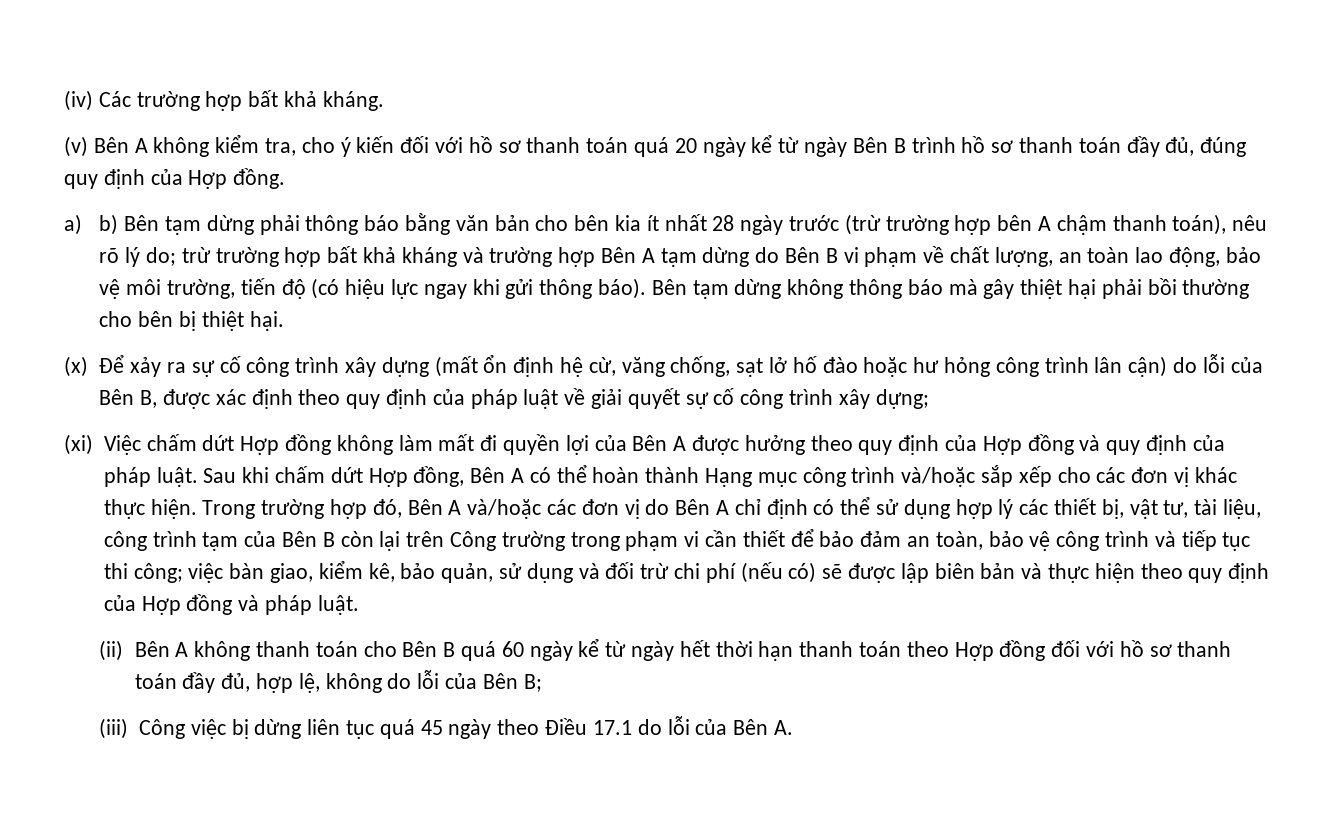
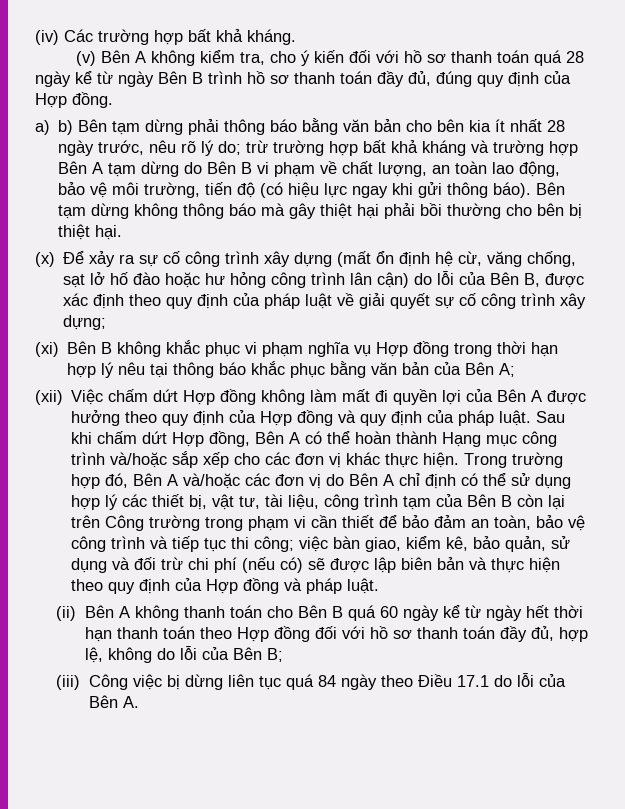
[674,138,697,153] 20 -> [566,51,585,63] 28
[788,214,1227,235] trước (trừ trường hợp bên A chậm thanh toán), -> [98,140,145,155] trước,
(93, 444) none -> [67,340,559,357] [67,361,516,378] [35,390,63,405] Bên B không khắc phục vi phạm nghĩa vụ Hợp đồng trong thời hạn hợp lý nêu tại thông báo khắc phục bằng văn bản của Bên A; // (xii)
[420,720,443,735] 45 -> [317,675,336,687] 84

